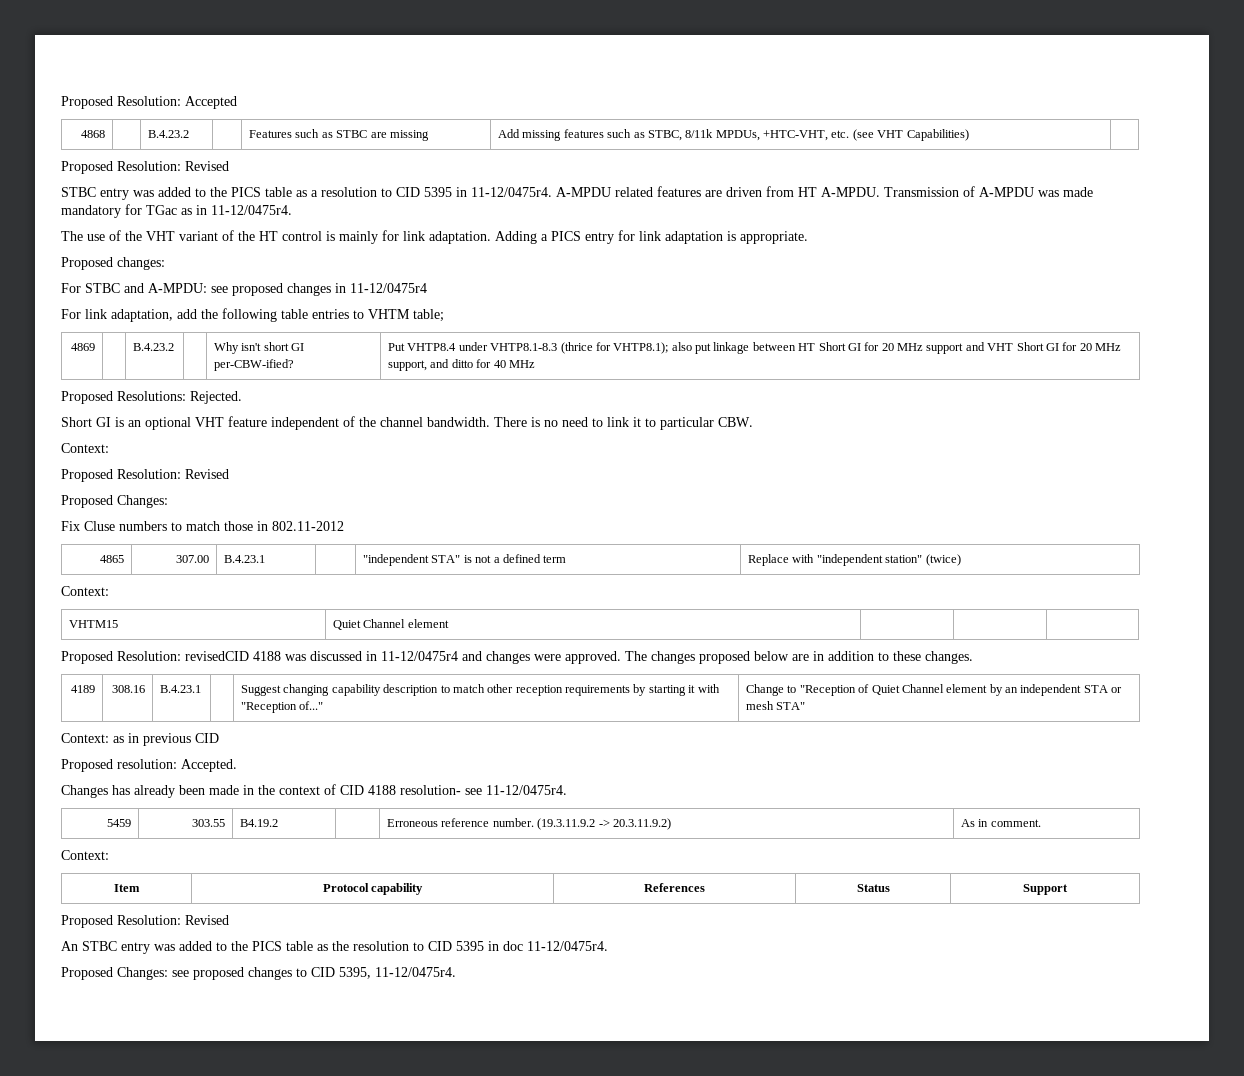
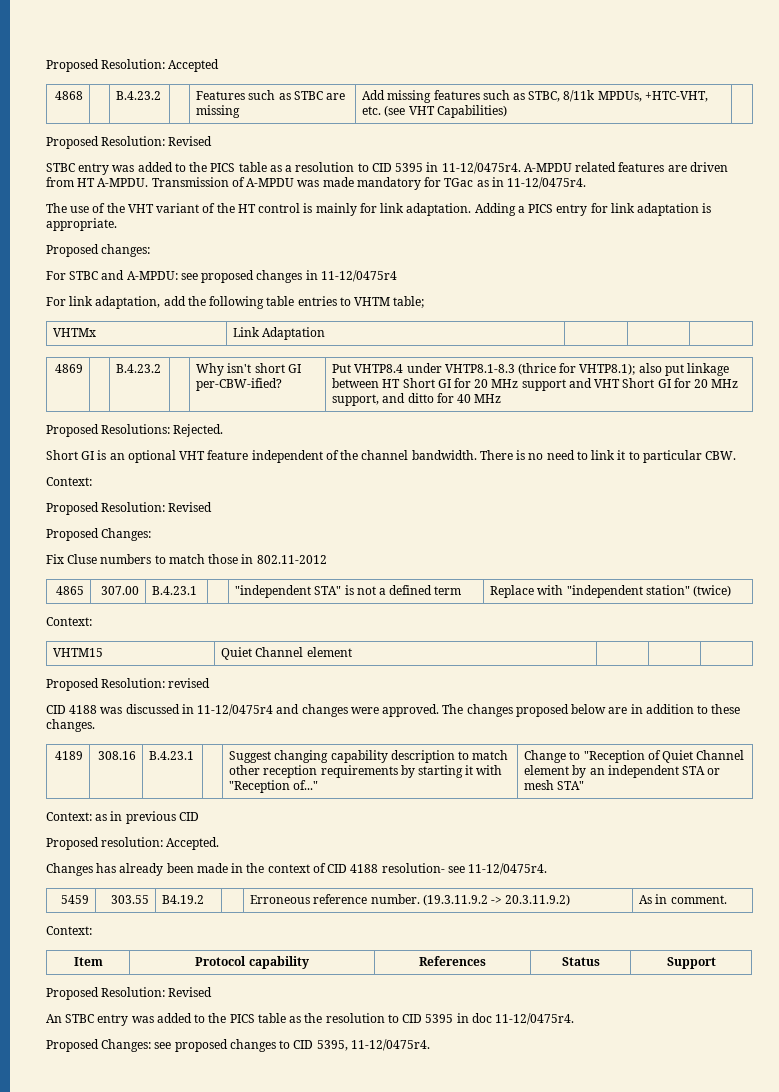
(444, 315) none -> [53,328,97,337] [233,327,326,340] // VHTMx | Link Adaptation | | |
[185,651,249,661] revisedCID -> [168,678,211,688] [46,705,66,714] revised // CID

